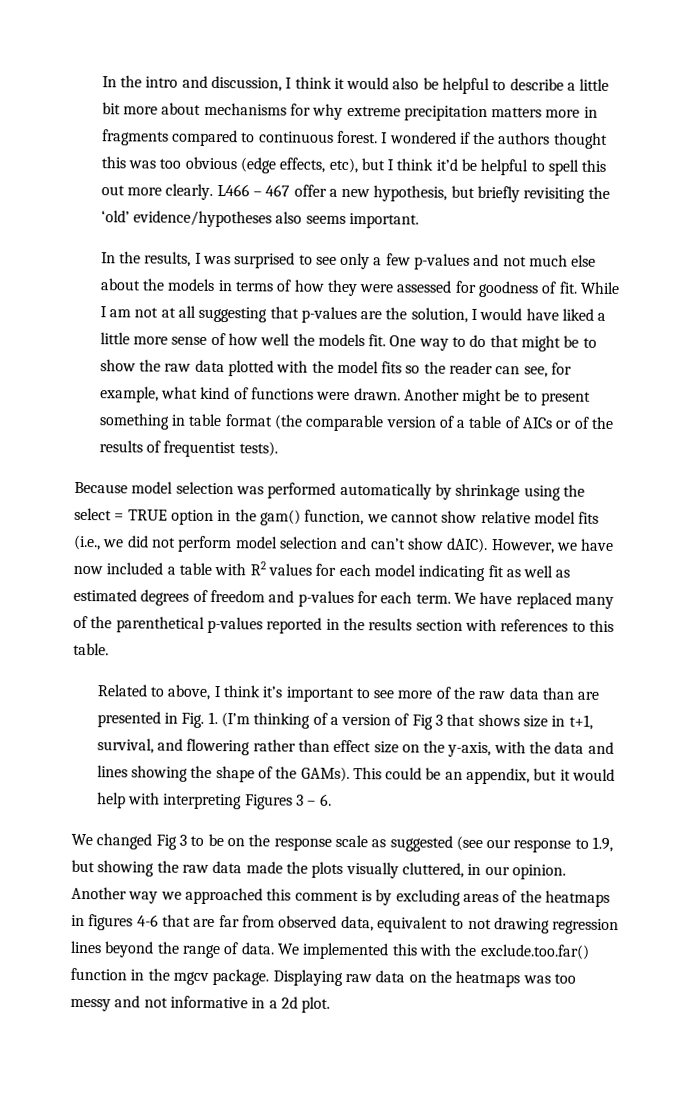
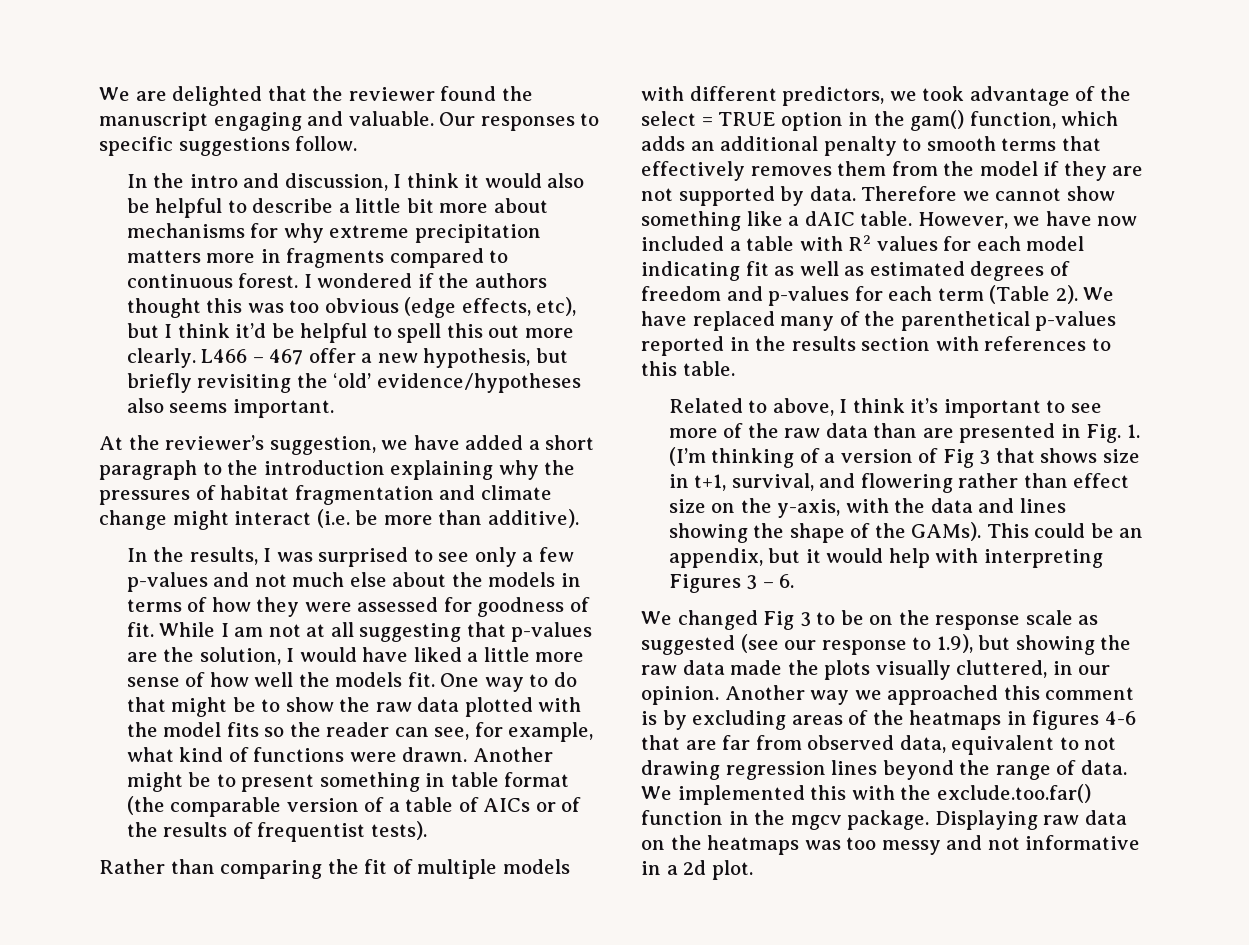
(101, 82) none -> [99,86,533,106] [99,111,600,131] [99,136,358,156] We are delighted that the reviewer found the manuscript engaging and valuable. Our responses to specific suggestions follow. //
(419, 220) none -> [99,435,595,455] [99,460,576,480] [99,485,552,505] [99,509,579,530] // At the reviewer’s suggestion, we have added a short paragraph to the introduction explaining why the pressures of habitat fragmentation and climate change might interact (i.e. be more than additive).
[74,481,561,501] Because model selection was performed automatically by shrinkage using -> [99,859,570,879] [641,86,1096,106] Rather than comparing the fit of multiple models with different predictors, we took advantage of
[366,510,600,524] [73,534,489,554] we cannot show relative model fits (i.e., we did not perform model selection and can’t show dAIC). -> [1061,111,1119,126] [641,136,1101,156] [641,161,1144,181] [641,186,1115,206] [641,211,913,231] which adds an additional penalty to smooth terms that effectively removes them from the model if they are not supported by data. Therefore we cannot show something like a dAIC table.
[415,593,451,604] term. -> [937,285,1078,304] term (Table 2).
[592,836,614,853] 1.9, -> [936,634,973,653] 1.9),

